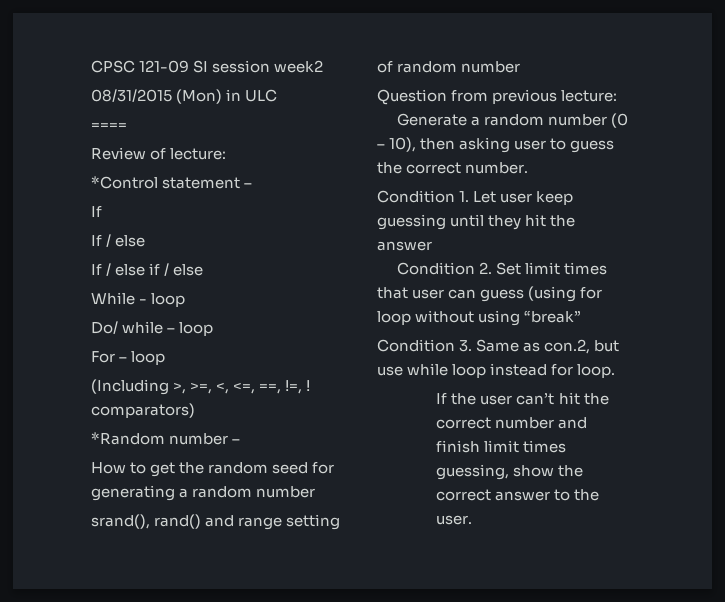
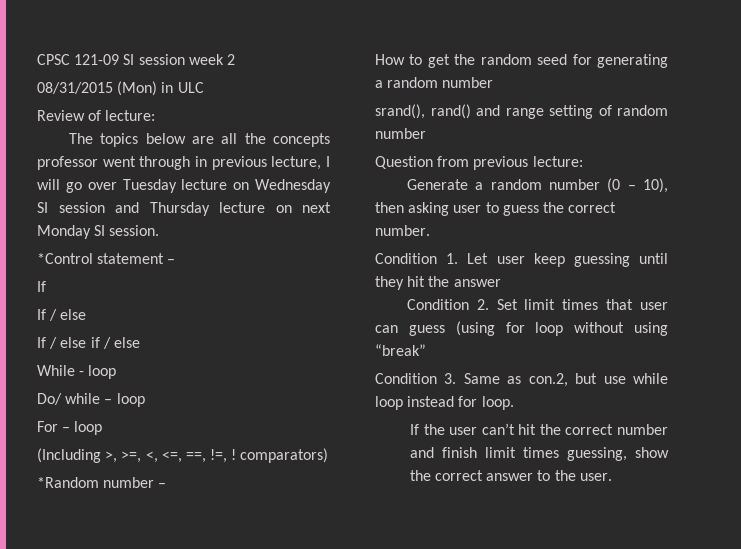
[274,60,324,73] week2 -> [188,54,235,65] week 2
[91,123,127,130] // ==== -> (204, 87) none
(227, 154) none -> [68,133,330,147] [37,156,330,170] [37,179,331,193] [37,202,331,216] [37,225,160,239] // The topics below are all the concepts professor went through in previous lecture, I will go over Tuesday lecture on Wednesday SI session and Thursday lecture on next Monday SI session.

